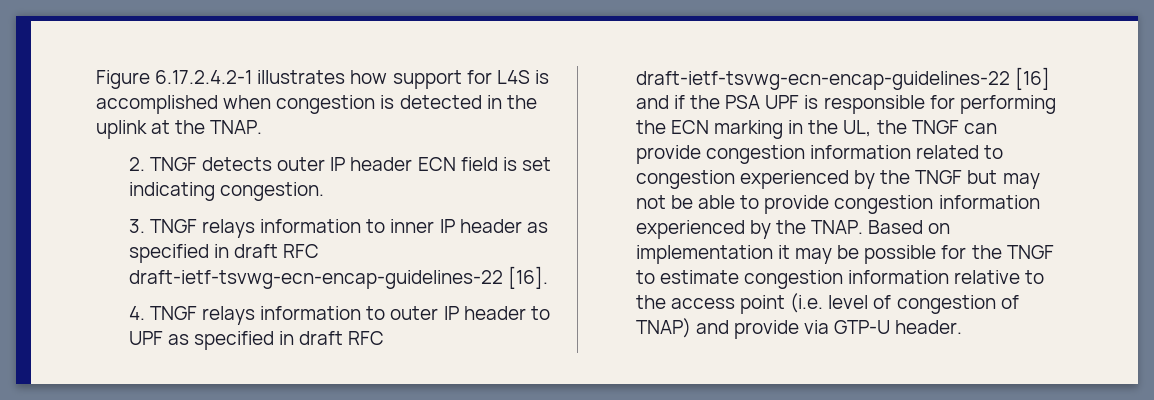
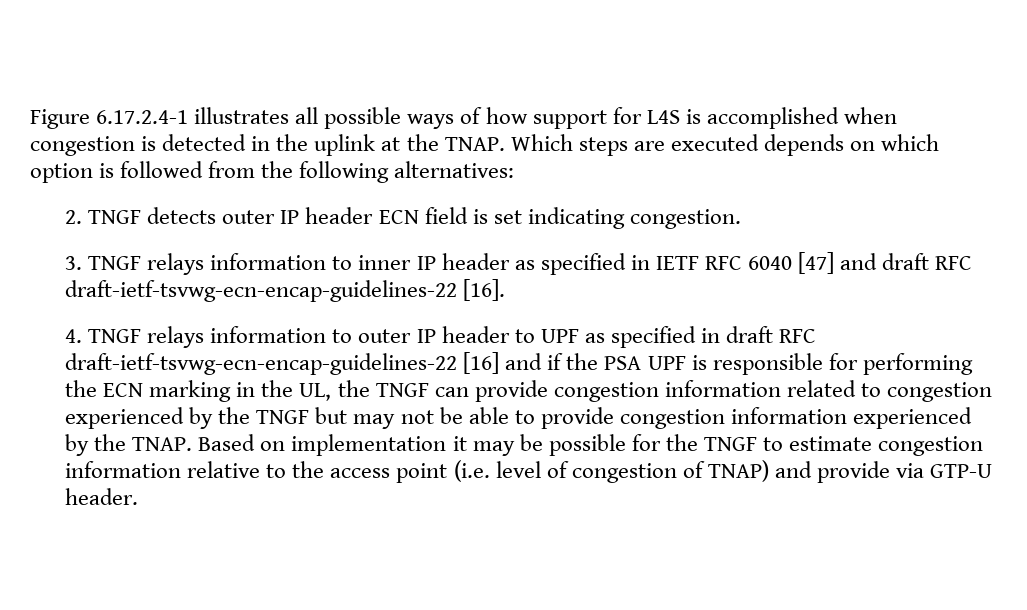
[155,70,346,84] 6.17.2.4.2-1 illustrates -> [96,107,483,129] 6.17.2.4-1 illustrates all possible ways of
(263, 127) none -> [510,134,940,156] [30,161,515,183] Which steps are executed depends on which option is followed from the following alternatives:
(229, 251) none -> [655,252,878,274] IETF RFC 6040 [47] and

